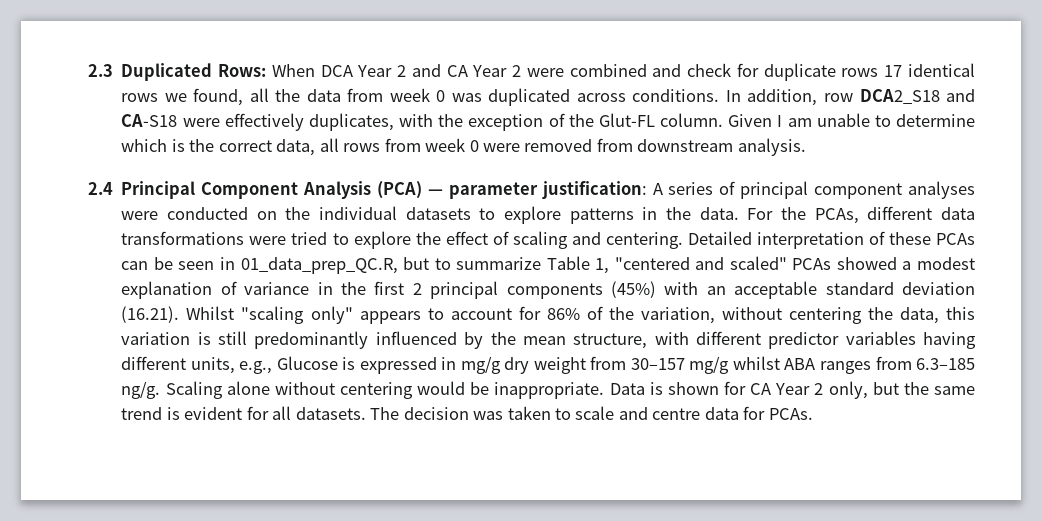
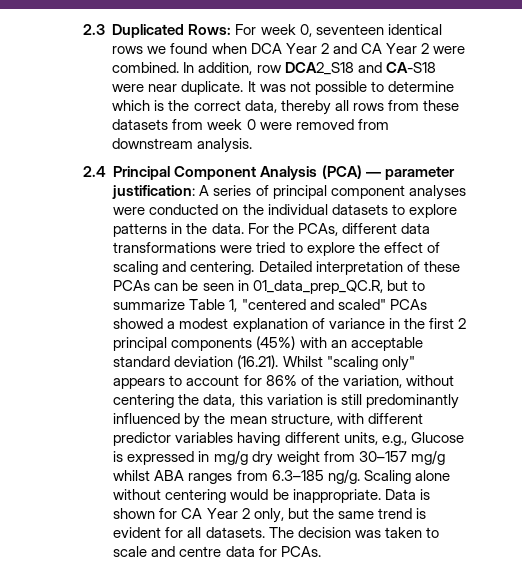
[271,64,315,77] When -> [235,24,442,37] [112,43,247,54] For week 0, seventeen identical rows we found when
[569,63,976,81] [121,88,720,106] combined and check for duplicate rows 17 identical rows we found, all the data from week 0 was duplicated across conditions. -> [112,62,180,73] combined.
[224,113,870,131] effectively duplicates, with the exception of the Glut-FL column. Given I am unable -> [148,81,367,95] near duplicate. It was not possible
(316, 147) none -> [280,100,331,115] thereby
(421, 145) none -> [422,100,459,111] [112,119,204,130] these datasets from

